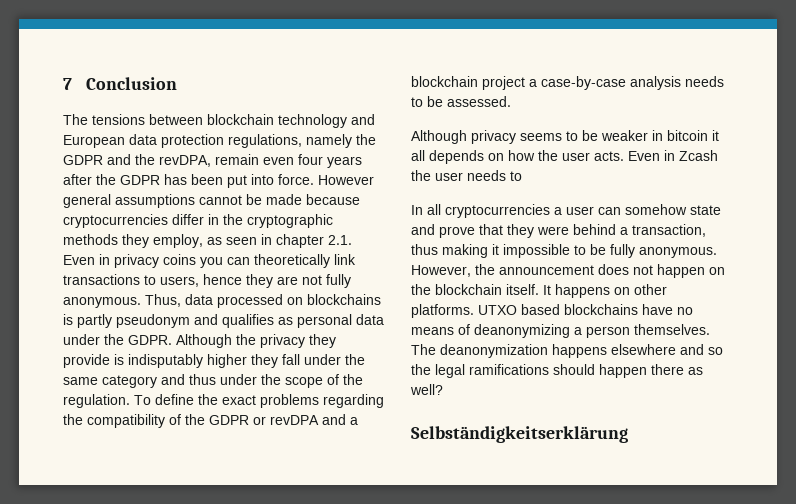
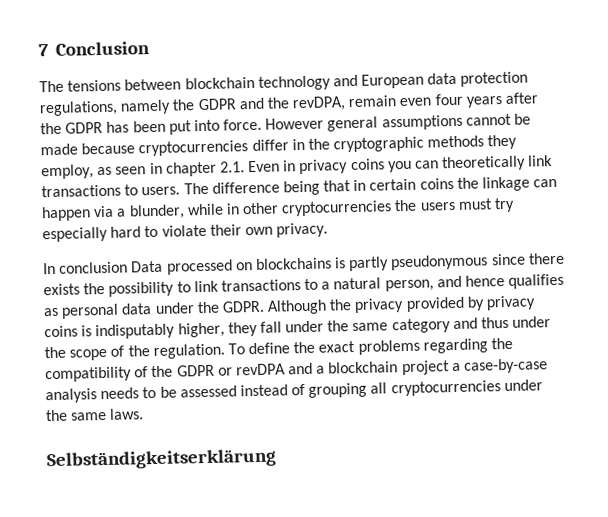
[160,274,351,288] [63,294,213,308] users, hence they are not fully anonymous. Thus, data -> [141,176,558,196] [41,197,516,222] [42,222,329,243] [43,260,164,275] users. The difference being that in certain coins the linkage can happen via a blunder, while in other cryptocurrencies the users must try especially hard to violate their own privacy. // In conclusion Data
[116,314,218,328] pseudonym and -> [390,252,565,271] [43,274,506,297] pseudonymous since there exists the possibility to link transactions to a natural person, and hence
[309,334,336,348] [63,354,110,368] they provide -> [405,295,537,312] [44,325,78,338] provided by privacy coins
[207,354,247,368] higher -> [177,322,225,338] higher,
[447,96,511,107] [411,130,719,144] [411,150,718,164] [411,170,522,181] [411,204,721,218] [411,224,706,238] [411,244,717,258] [411,264,725,278] [411,284,667,298] [411,304,693,318] [411,324,710,338] [411,344,723,358] [411,364,703,378] [410,384,443,395] assessed. // Although privacy seems to be weaker in bitcoin it all depends on how the user acts. Even in Zcash the user needs to // In all cryptocurrencies a user can somehow state and prove that they were behind a transaction, thus making it impossible to be fully anonymous. However, the announcement does not happen on the blockchain itself. It happens on other platforms. UTXO based blockchains have no means of deanonymizing a person themselves. The deanonymization happens elsewhere and so the legal ramifications should happen there as well? -> [179,379,543,398] [45,408,145,422] assessed instead of grouping all cryptocurrencies under the same laws.

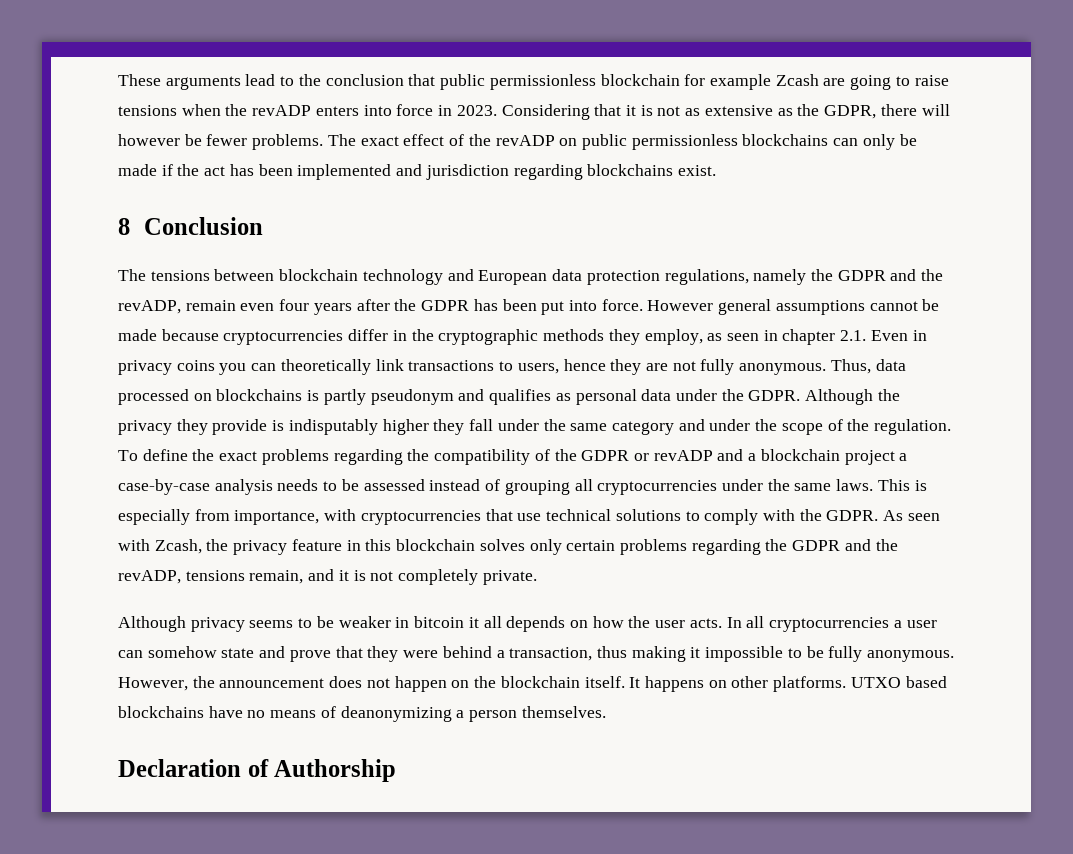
[38,44,49,57] 7 -> [118,74,949,90] [118,104,950,120] [118,134,917,150] [118,164,716,180] [118,218,130,235] These arguments lead to the conclusion that public permissionless blockchain for example Zcash are going to raise tensions when the revADP enters into force in 2023. Considering that it is not as extensive as the GDPR, there will however be fewer problems. The exact effect of the revADP on public permissionless blockchains can only be made if the act has been implemented and jurisdiction regarding blockchains exist. // 8
[292,96,347,112] revDPA, -> [118,300,181,314] revADP,
[141,176,558,196] [41,197,516,222] [42,222,329,243] [43,260,164,275] users. The difference being that in certain coins the linkage can happen via a blunder, while in other cryptocurrencies the users must try especially hard to violate their own privacy. // In conclusion Data -> [517,359,906,375] users, hence they are not fully anonymous. Thus, data
[390,252,565,271] [43,274,506,297] pseudonymous since there exists the possibility to link transactions to a natural person, and hence -> [370,389,485,405] pseudonym and
[405,295,537,312] [44,325,78,338] provided by privacy coins -> [176,419,268,435] they provide
[177,322,225,338] higher, -> [382,419,429,435] higher
[481,316,510,329] thus -> (705, 425) none
[235,363,286,376] revDPA -> [653,450,713,461] revADP
[46,448,277,471] // Selbständigkeitserklärung -> [877,479,927,491] [118,509,940,525] [118,539,898,555] [118,569,537,585] [118,616,937,632] [118,646,955,662] [118,676,947,692] [118,706,606,722] [118,759,397,782] This is especially from importance, with cryptocurrencies that use technical solutions to comply with the GDPR. As seen with Zcash, the privacy feature in this blockchain solves only certain problems regarding the GDPR and the revADP, tensions remain, and it is not completely private. // Although privacy seems to be weaker in bitcoin it all depends on how the user acts. In all cryptocurrencies a user can somehow state and prove that they were behind a transaction, thus making it impossible to be fully anonymous. However, the announcement does not happen on the blockchain itself. It happens on other platforms. UTXO based blockchains have no means of deanonymizing a person themselves. // Declaration of Authorship

